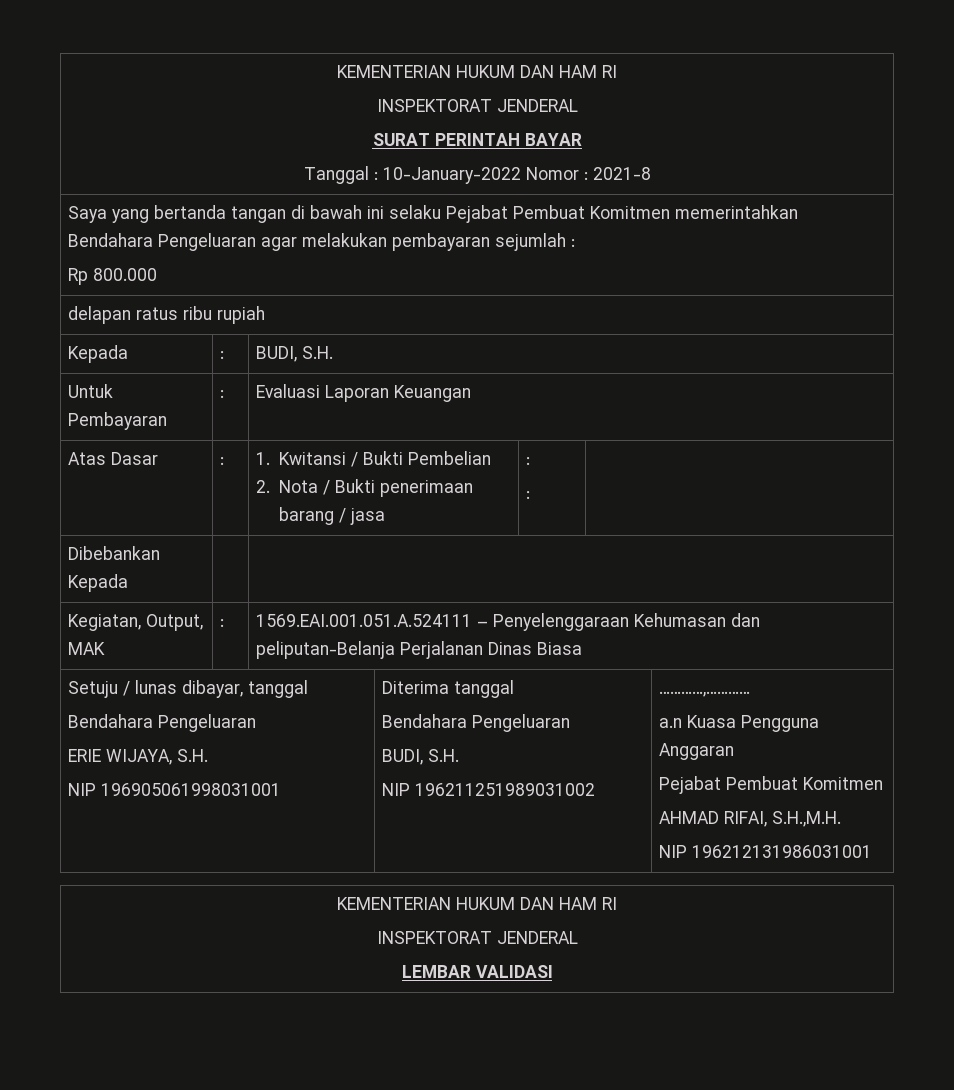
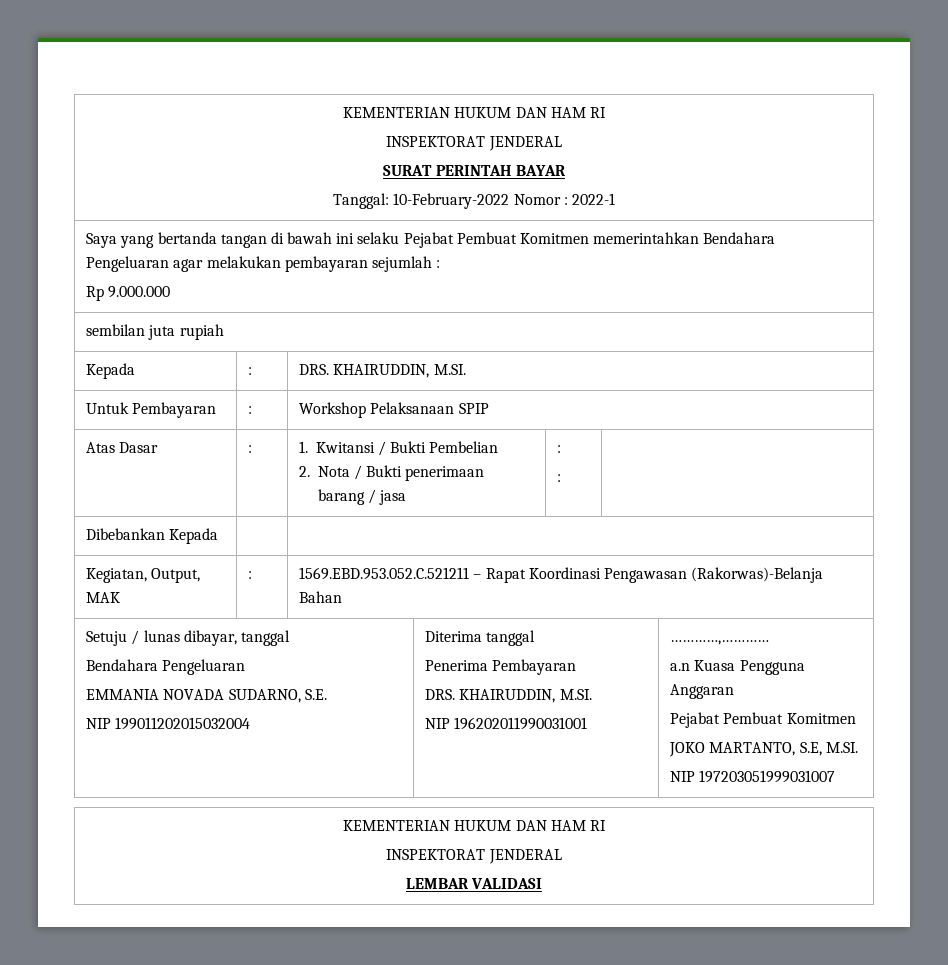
[303,166,521,184] Tanggal : 10-January-2022 -> [333,193,510,209] Tanggal: 10-February-2022
[592,167,651,180] 2021-8 -> [571,193,615,205] 2022-1
[93,268,158,281] [68,306,213,324] 800.000 // delapan ratus ribu -> [108,286,171,298] [86,324,176,340] 9.000.000 // sembilan juta
[256,346,334,362] BUDI, S.H. -> [299,364,466,378] DRS. KHAIRUDDIN, M.SI.
[256,384,472,402] Evaluasi Laporan Keuangan -> [299,402,489,418] Workshop Pelaksanaan SPIP
[256,613,761,631] [256,641,583,659] 1569.EAI.001.051.A.524111 – Penyelenggaraan Kehumasan dan peliputan-Belanja Perjalanan Dinas Biasa -> [299,567,824,583] [299,591,343,603] 1569.EBD.953.052.C.521211 – Rapat Koordinasi Pengawasan (Rakorwas)-Belanja Bahan
[68,749,209,765] [68,783,282,796] ERIE WIJAYA, S.H. // NIP 196905061998031001 -> [86,689,327,703] [86,717,251,730] EMMANIA NOVADA SUDARNO, S.E. // NIP 199011202015032004
[382,714,571,732] [382,749,460,765] [382,783,596,796] Bendahara Pengeluaran // BUDI, S.H. // NIP 196211251989031002 -> [425,659,577,675] [425,689,592,703] [425,717,588,730] Penerima Pembayaran // DRS. KHAIRUDDIN, M.SI. // NIP 196202011990031001
[659,811,842,827] [659,845,873,858] AHMAD RIFAI, S.H.,M.H. // NIP 196212131986031001 -> [669,742,858,757] [670,770,836,783] JOKO MARTANTO, S.E, M.SI. // NIP 197203051999031007

